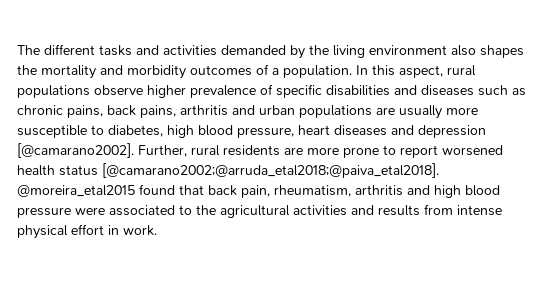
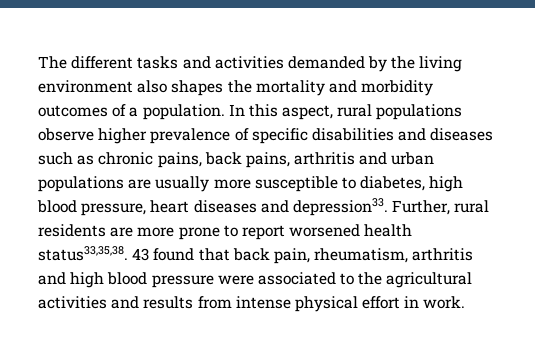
[418,125,486,138] [17,143,134,158] depression [@camarano2002]. -> [292,198,388,216] depression33.
[59,163,439,178] [17,185,135,197] status [@camarano2002;@arruda_etal2018;@paiva_etal2018]. @moreira_etal2015 -> [38,246,150,261] status33,35,38. 43

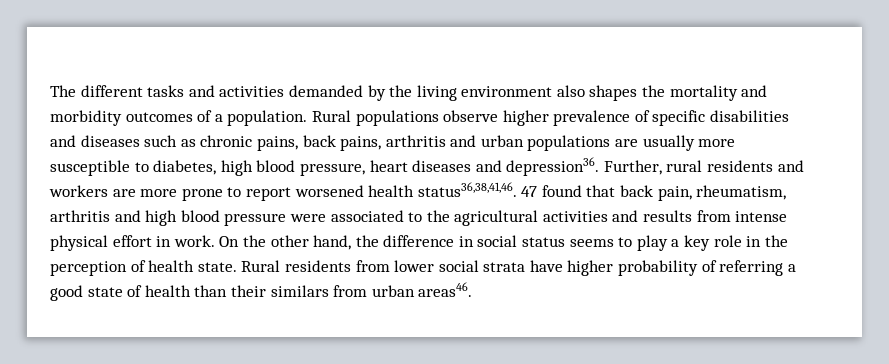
[228,104,373,120] In this aspect, rural -> [311,110,351,122] Rural
[292,198,388,216] depression33. -> [506,157,600,176] depression36.
(106, 230) none -> [777,160,804,172] [49,185,108,197] and workers
[38,246,150,261] status33,35,38. 43 -> [417,182,538,197] status36,38,41,46. 47
(466, 302) none -> [219,235,788,251] [50,260,796,276] [50,282,473,301] On the other hand, the difference in social status seems to play a key role in the perception of health state. Rural residents from lower social strata have higher probability of referring a good state of health than their similars from urban areas46.

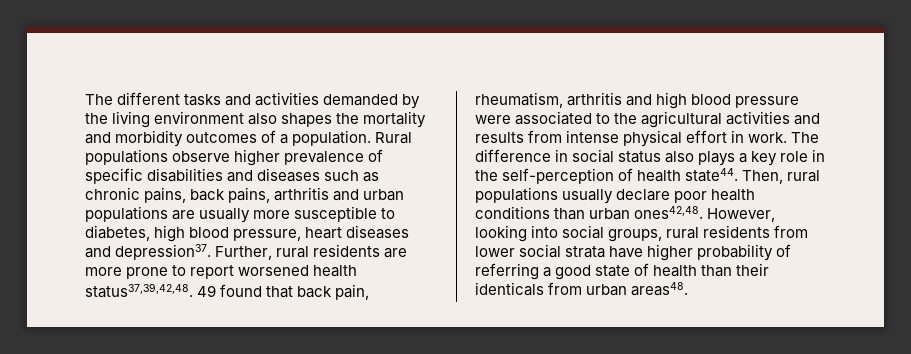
[506,157,600,176] depression36. -> [115,244,212,260] depression37.
[777,160,804,172] [49,185,108,197] and workers -> (381, 250) none
[417,182,538,197] status36,38,41,46. 47 -> [85,283,217,298] status37,39,42,48. 49
[219,235,379,250] On the other hand, the -> [791,132,820,143] The
[569,235,668,251] seems to play -> [665,151,736,166] also plays
[50,260,281,276] perception of health state. Rural -> [502,168,821,184] [475,187,756,204] [475,206,776,222] [475,225,700,242] self-perception of health state44. Then, rural populations usually declare poor health conditions than urban ones42,48. However, looking into social groups, rural
[270,285,329,297] similars -> [475,282,544,296] identicals
[418,282,473,297] areas46. -> [631,282,689,296] areas48.

